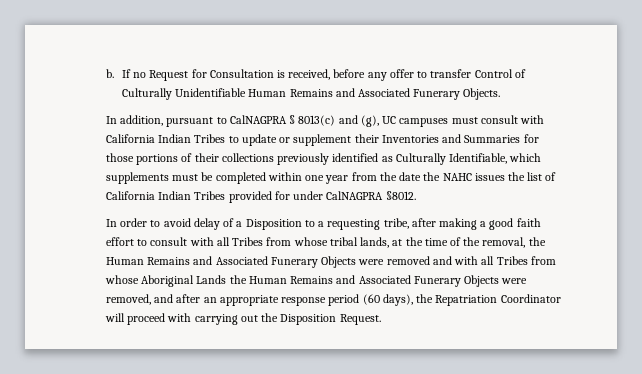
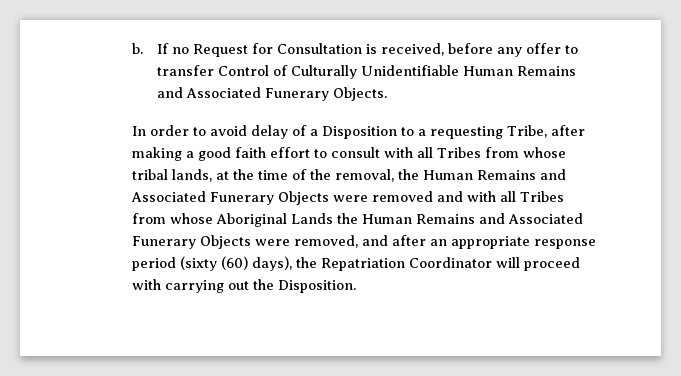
[105,115,544,127] [105,134,539,146] [105,153,542,165] [105,172,557,184] [105,191,416,203] // In addition, pursuant to CalNAGPRA § 8013(c) and (g), UC campuses must consult with California Indian Tribes to update or supplement their Inventories and Summaries for those portions of their collections previously identified as Culturally Identifiable, which supplements must be completed within one year from the date the NAHC issues the list of California Indian Tribes provided for under CalNAGPRA §8012. -> (387, 94) none
[383,218,409,229] tribe, -> [506,125,547,138] Tribe,
[362,294,380,305] (60 -> [179,256,248,271] (sixty (60)
[280,314,381,325] Disposition Request. -> [277,280,356,293] Disposition.

